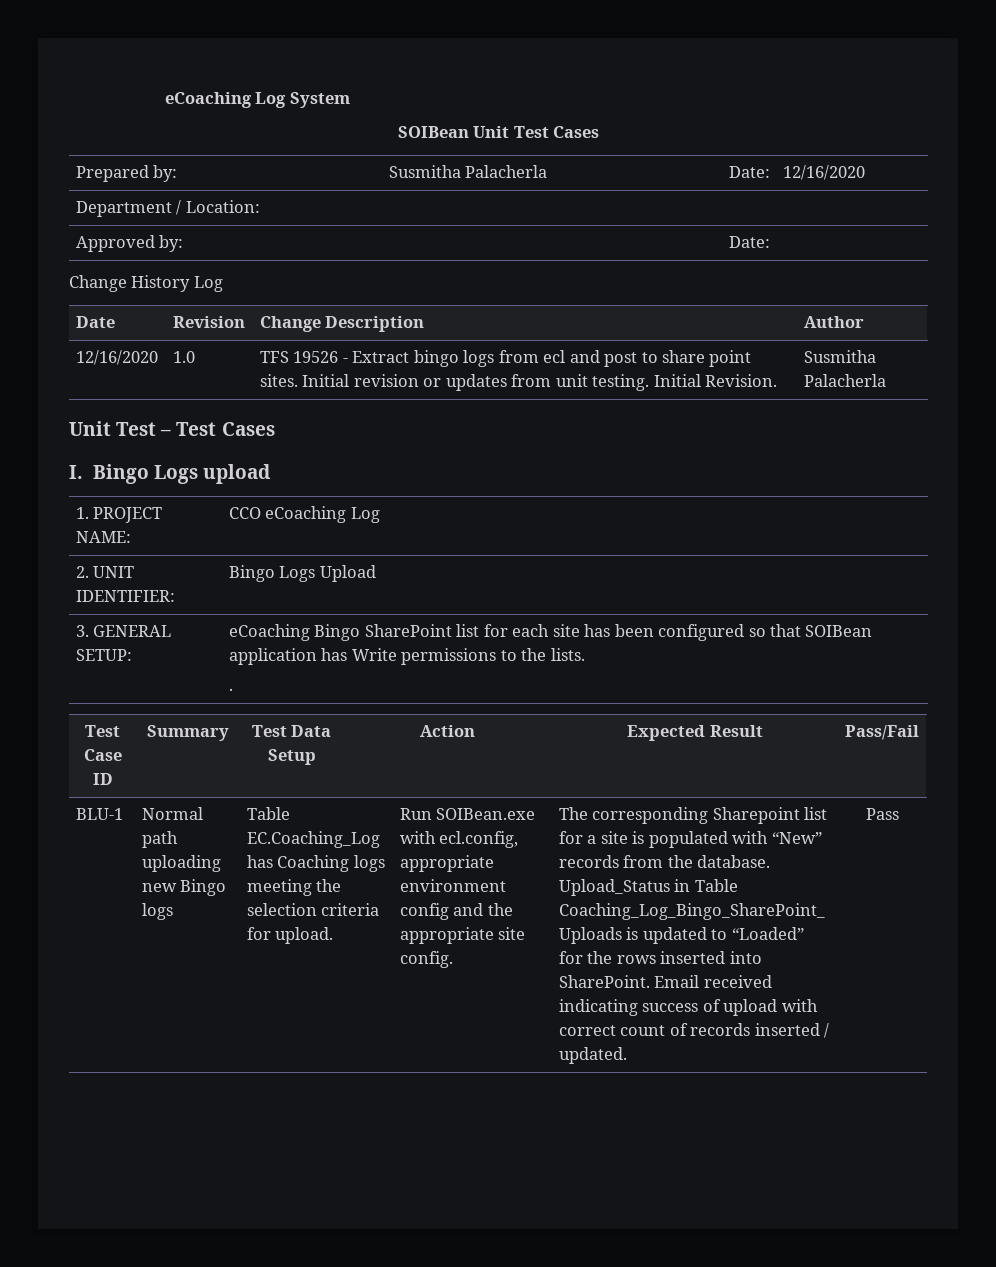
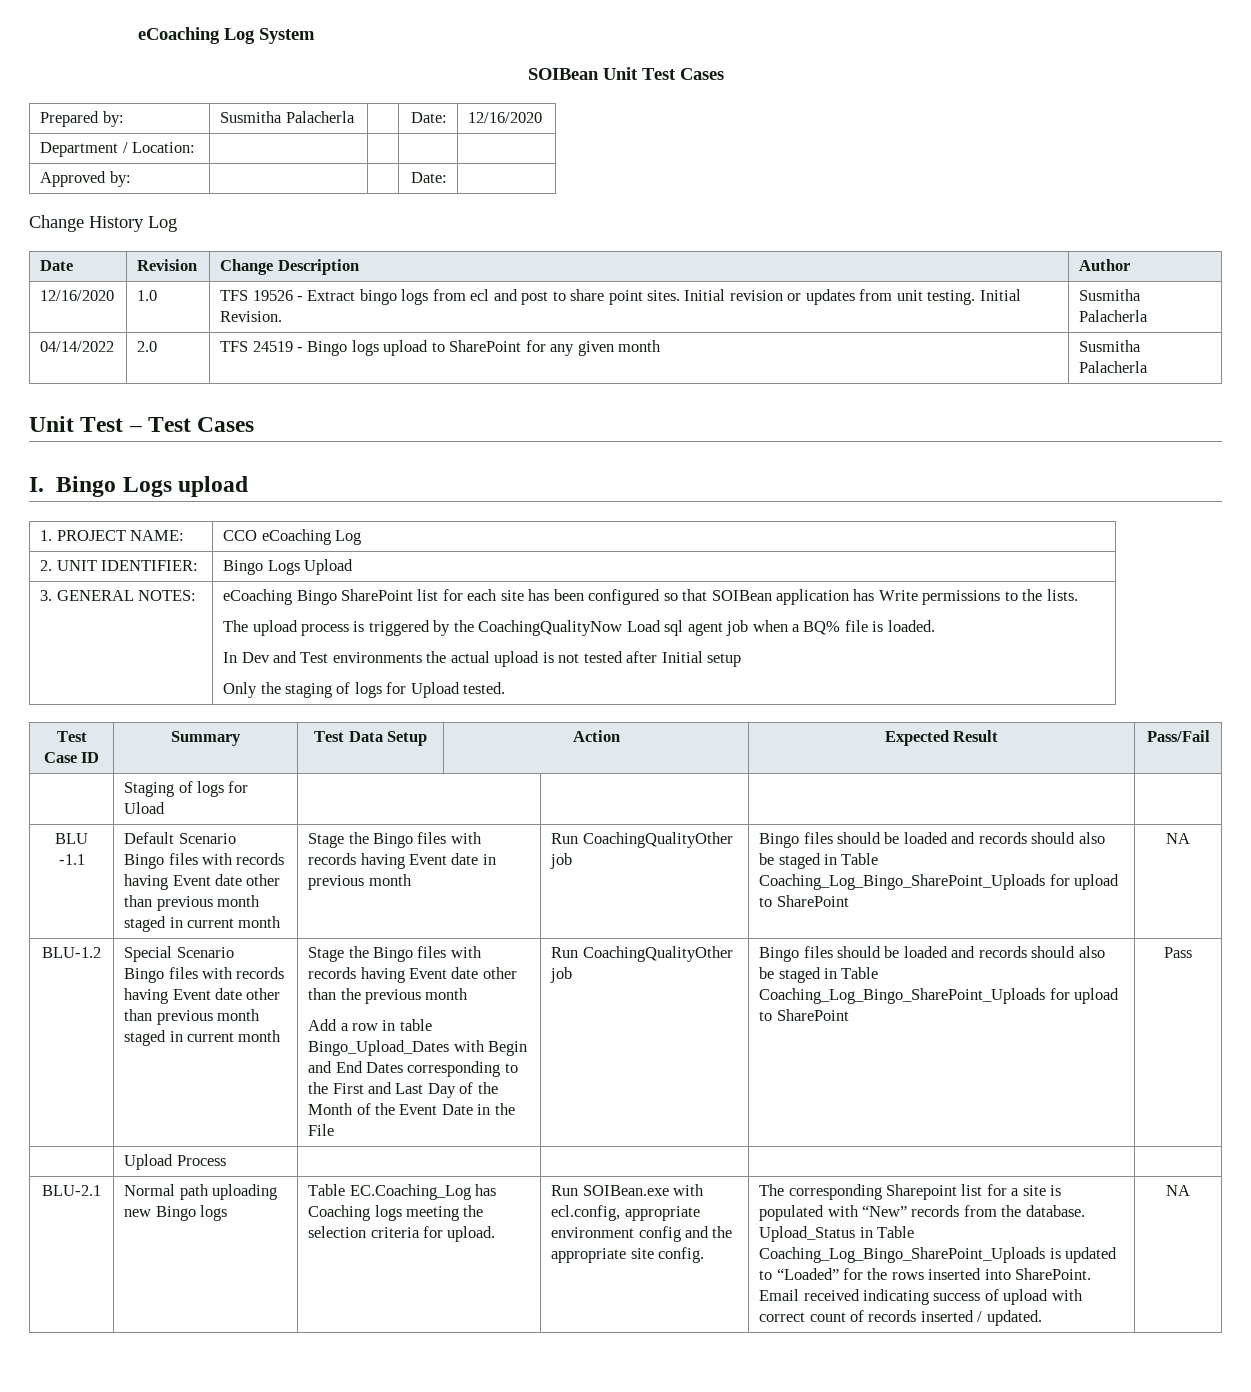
(887, 380) none -> [40,341,115,352] [137,341,158,352] [220,340,662,356] [1079,340,1142,352] [1079,361,1149,373] // 04/14/2022 | 2.0 | TFS 24519 - Bingo logs upload to SharePoint for any given month | Susmitha Palacherla
[76,649,133,661] SETUP: -> [137,590,196,601] NOTES:
[229,688,234,691] . -> [223,620,935,636] [223,651,741,667] [223,682,506,698] The upload process is triggered by the CoachingQualityNow Load sql agent job when a BQ% file is loaded. // In Dev and Test environments the actual upload is not tested after Initial setup // Only the staging of logs for Upload tested.
[76,808,124,820] BLU-1 -> [124,781,249,797] [124,802,166,814] [55,833,88,844] [58,854,85,865] [124,832,236,844] [124,853,285,869] [124,874,281,890] [124,895,260,911] [124,916,282,932] [308,832,482,848] [308,853,496,869] [308,874,412,890] [551,832,733,848] [550,853,573,869] [759,832,1105,848] [759,853,879,869] [759,874,1119,890] [759,895,849,907] [1166,833,1190,844] [42,947,101,958] [124,946,234,962] [124,967,285,983] [124,988,281,1004] [124,1009,260,1025] [124,1030,282,1046] [308,946,482,962] [308,967,517,983] [308,988,469,1004] [308,1019,432,1031] [308,1040,527,1056] [308,1061,518,1077] [308,1082,498,1098] [308,1103,515,1115] [308,1124,335,1136] [551,946,733,962] [550,967,573,983] [759,946,1105,962] [759,967,879,983] [759,988,1119,1004] [759,1009,849,1021] [1164,947,1192,958] [124,1154,226,1170] [42,1185,101,1196] | Staging of logs for Uload | | | | // BLU -1.1 | Default Scenario // Bingo files with records having Event date other than previous month staged in current month | Stage the Bingo files with records having Event date in previous month | Run CoachingQualityOther job | Bingo files should be loaded and records should also be staged in Table Coaching_Log_Bingo_SharePoint_Uploads for upload to SharePoint | NA // BLU-1.2 | Special Scenario // Bingo files with records having Event date other than previous month staged in current month | Stage the Bingo files with records having Event date other than the previous month // Add a row in table Bingo_Upload_Dates with Begin and End Dates corresponding to the First and Last Day of the Month of the Event Date in the File | Run CoachingQualityOther job | Bingo files should be loaded and records should also be staged in Table Coaching_Log_Bingo_SharePoint_Uploads for upload to SharePoint | Pass // | Upload Process | | | | // BLU-2.1
[865,808,899,820] Pass -> [1166,1185,1190,1196] NA

